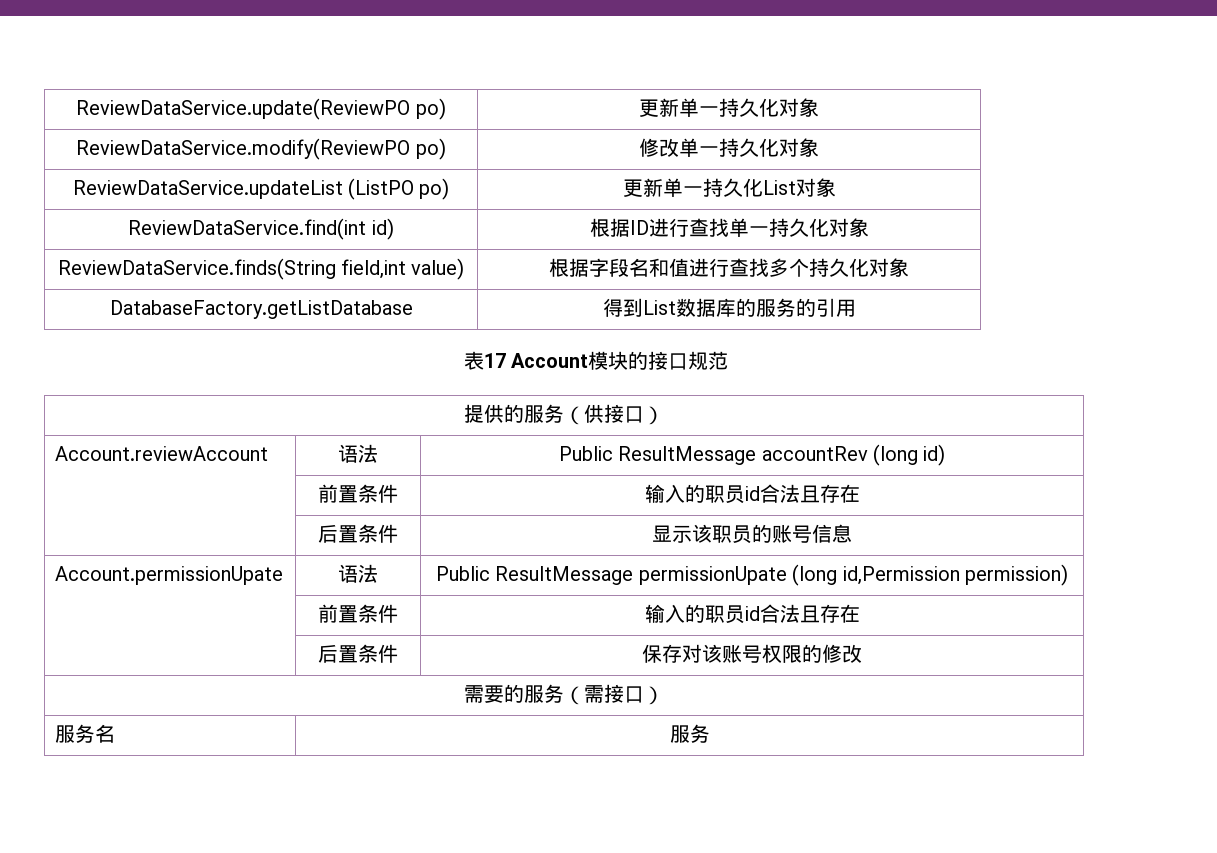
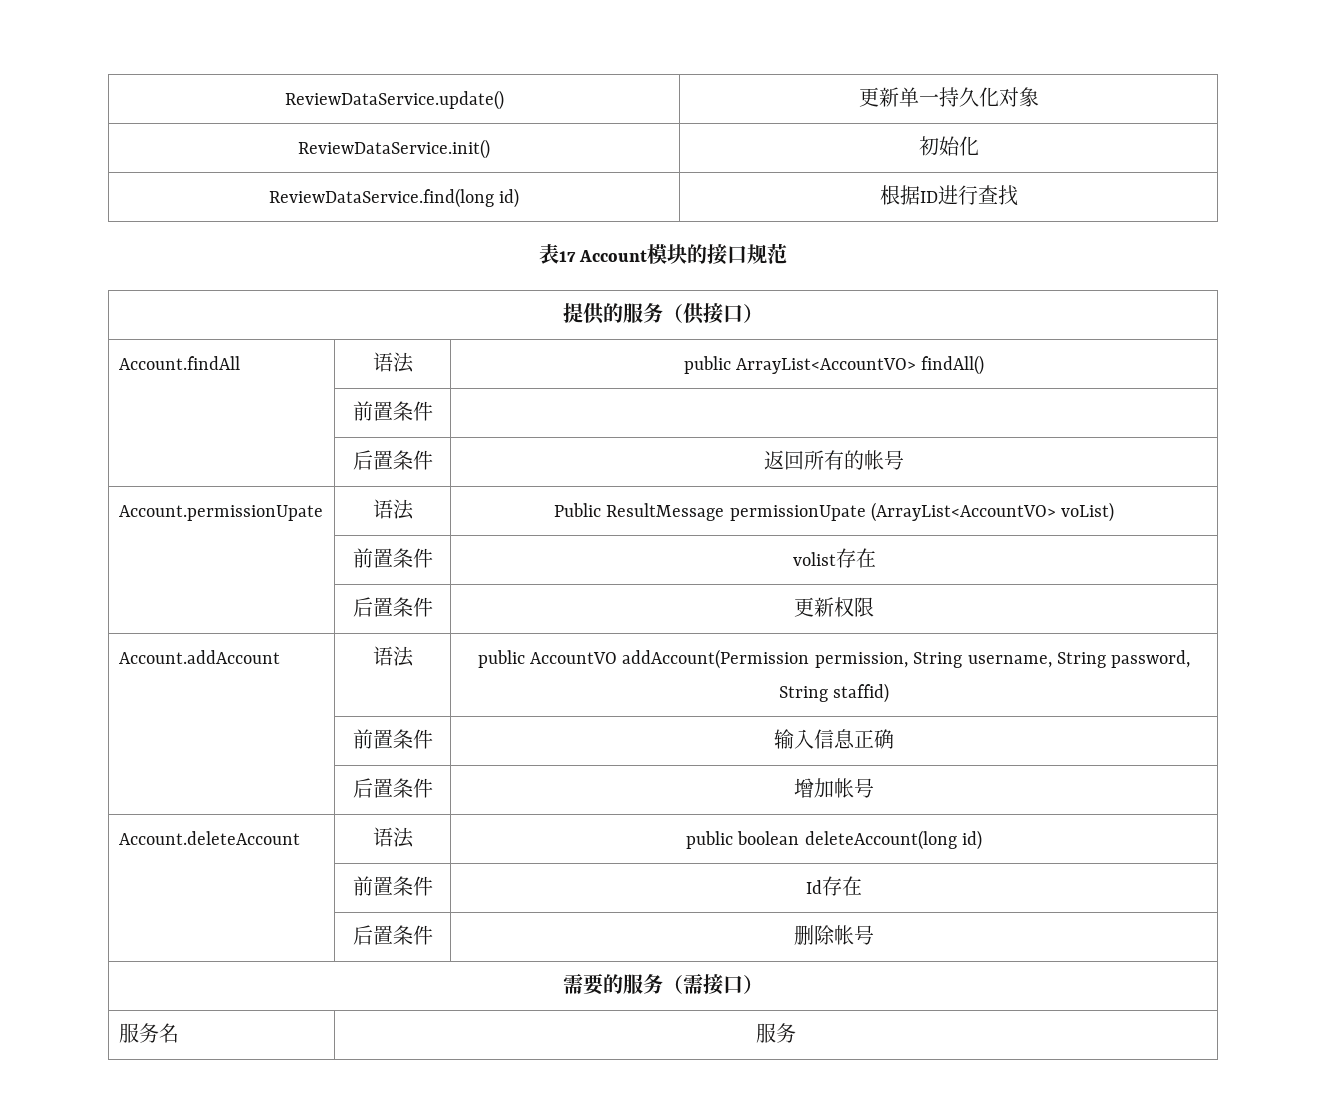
[76,98,446,120] ReviewDataService.update(ReviewPO po) -> [284,90,504,110] ReviewDataService.update()
[76,138,446,160] [639,138,819,157] [72,178,450,200] [622,178,836,197] [128,218,367,240] ReviewDataService.modify(ReviewPO po) | 修改单一持久化对象 // ReviewDataService.updateList (ListPO po) | 更新单一持久化List对象 // ReviewDataService.find(int -> [298,139,490,159] [918,136,979,156] [268,188,494,208] ReviewDataService.init() | 初始化 // ReviewDataService.find(long
[728,218,869,237] [57,258,465,280] [549,258,909,277] [109,300,413,319] [602,298,856,317] 单一持久化对象 // ReviewDataService.finds(String field,int value) | 根据字段名和值进行查找多个持久化对象 // DatabaseFactory.getListDatabase | 得到List数据库的服务的引用 -> (1018, 195) none
[55,446,269,461] [338,444,378,463] [558,444,946,466] [318,484,398,503] [644,484,860,504] [318,524,398,543] [652,524,852,544] [55,566,284,585] [338,564,378,583] [436,564,1068,586] [318,604,398,623] [644,604,860,624] [318,644,398,663] [642,644,862,663] Account.reviewAccount | 语法 | Public ResultMessage accountRev (long id) // | 前置条件 | 输入的职员id合法且存在 // | 后置条件 | 显示该职员的账号信息 // Account.permissionUpate | 语法 | Public ResultMessage permissionUpate (long id,Permission permission) // | 前置条件 | 输入的职员id合法且存在 // | 后置条件 | 保存对该账号权限的修改 -> [118,356,240,370] [372,352,414,373] [683,355,985,375] [352,401,433,421] [352,450,433,470] [764,450,904,470] [118,505,323,521] [372,499,414,520] [553,502,1115,522] [352,548,433,568] [792,548,876,568] [352,597,433,617] [794,597,874,617] [118,650,280,664] [372,646,414,667] [477,649,1191,669] [778,683,890,703] [352,729,433,749] [774,729,894,749] [352,778,433,798] [794,778,874,798] [118,831,300,845] [372,827,414,848] [685,830,983,850] [352,876,433,896] [806,876,862,896] [352,925,433,945] [794,925,874,945] Account.findAll | 语法 | public ArrayList<AccountVO> findAll() // | 前置条件 | // | 后置条件 | 返回所有的帐号 // Account.permissionUpate | 语法 | Public ResultMessage permissionUpate (ArrayList<AccountVO> voList) // | 前置条件 | volist存在 // | 后置条件 | 更新权限 // Account.addAccount | 语法 | public AccountVO addAccount(Permission permission, String username, String password, String staffid) // | 前置条件 | 输入信息正确 // | 后置条件 | 增加帐号 // Account.deleteAccount | 语法 | public boolean deleteAccount(long id) // | 前置条件 | Id存在 // | 后置条件 | 删除帐号

